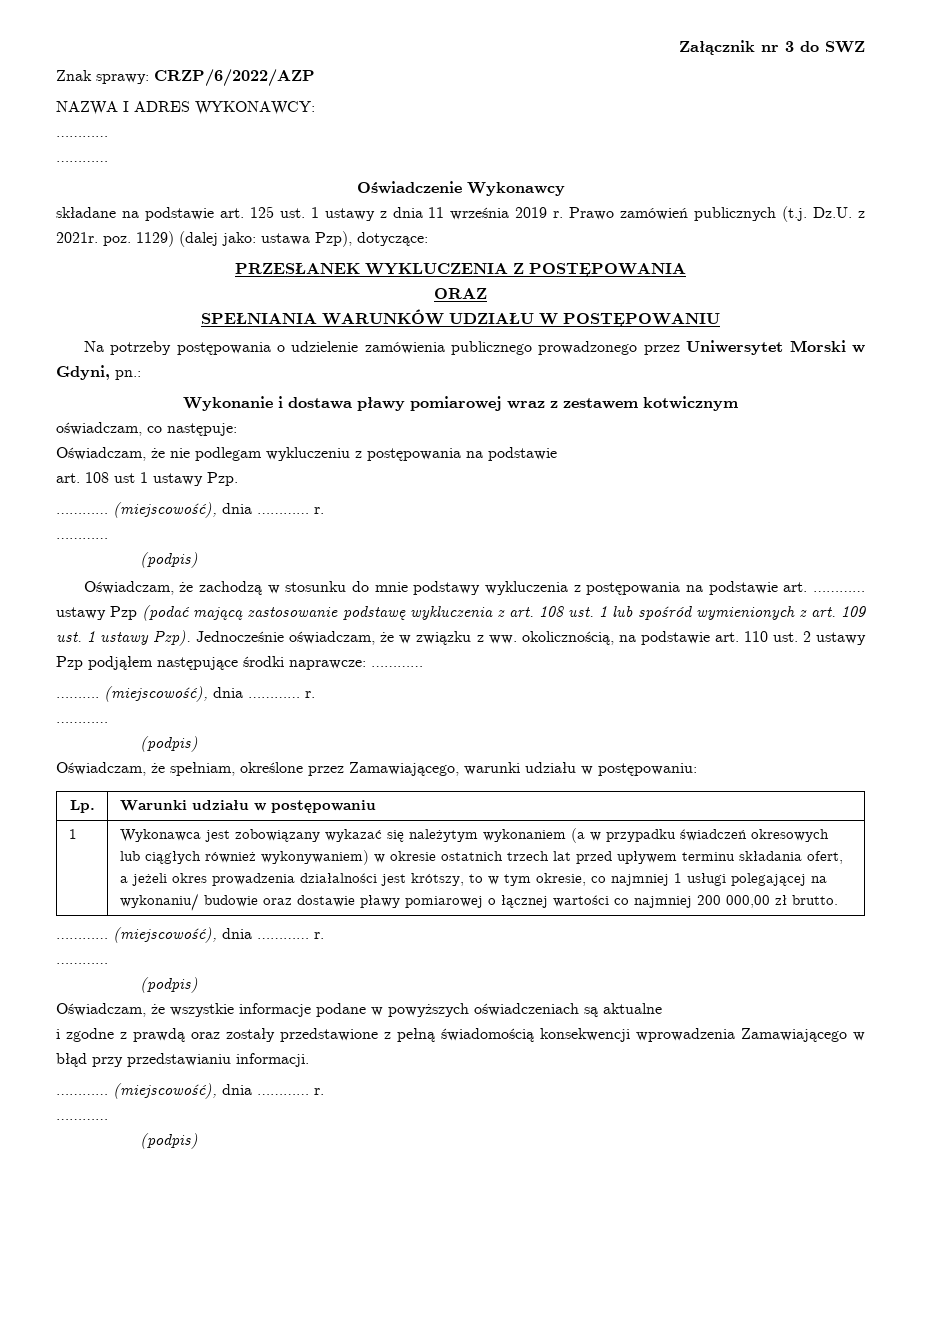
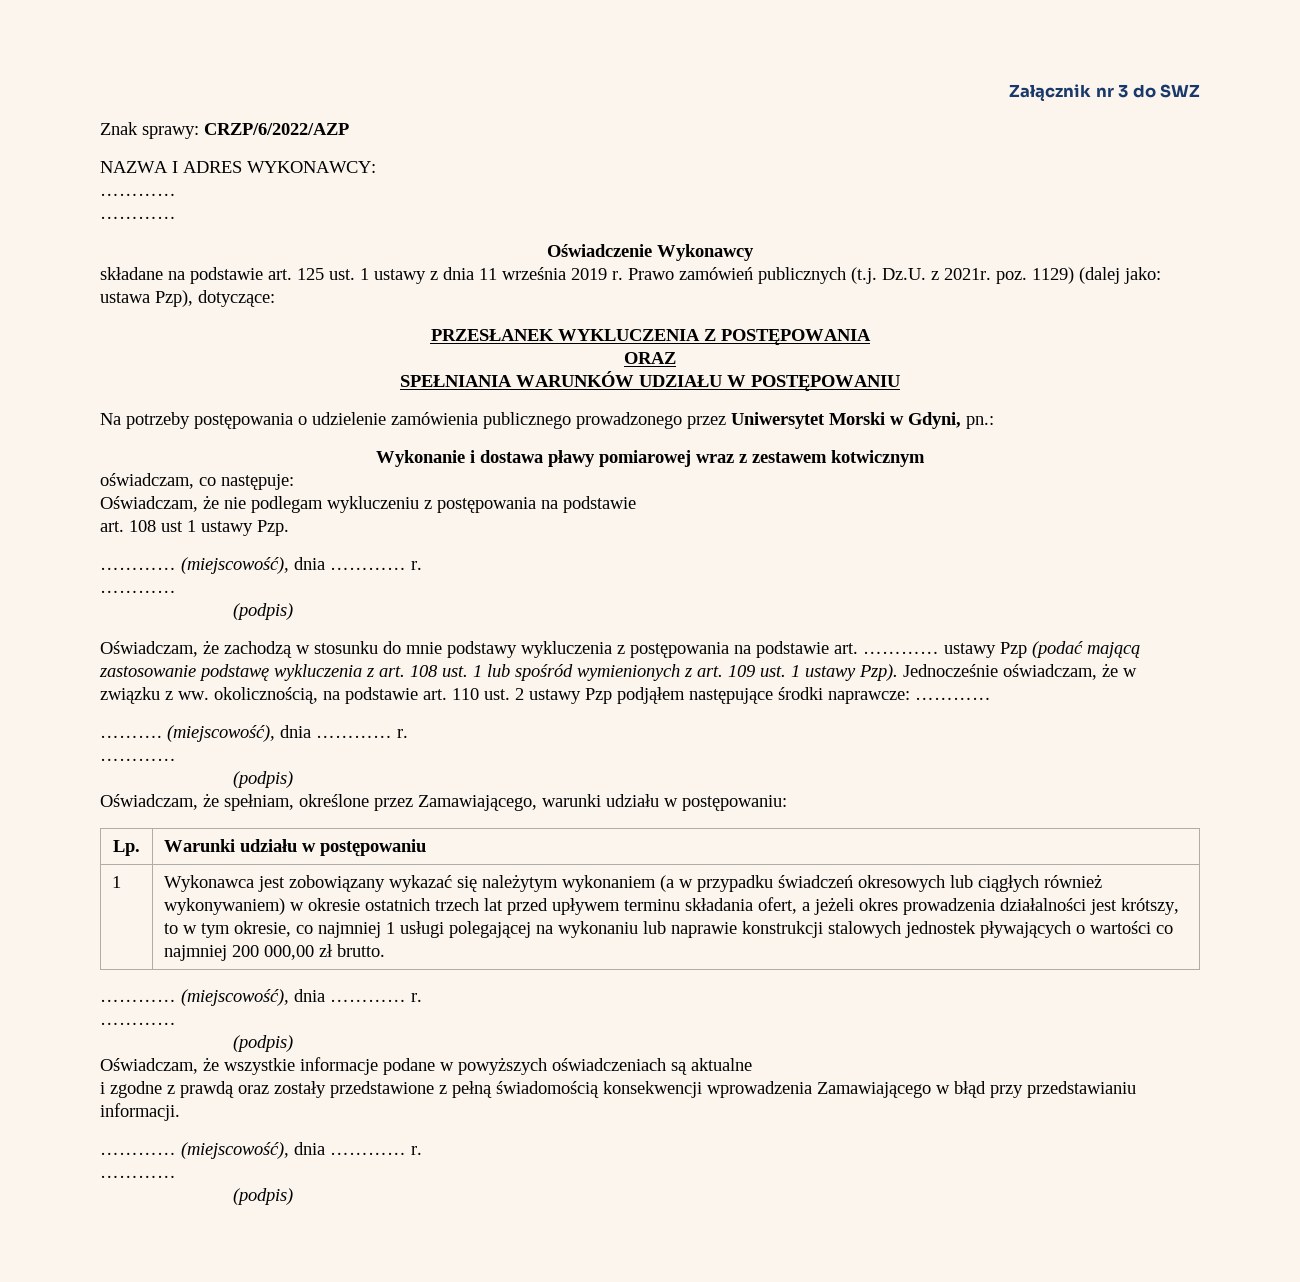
[119,893,548,911] wykonaniu/ budowie oraz dostawie pławy pomiarowej o łącznej -> [558,921,1086,938] wykonaniu lub naprawie konstrukcji stalowych jednostek pływających o

